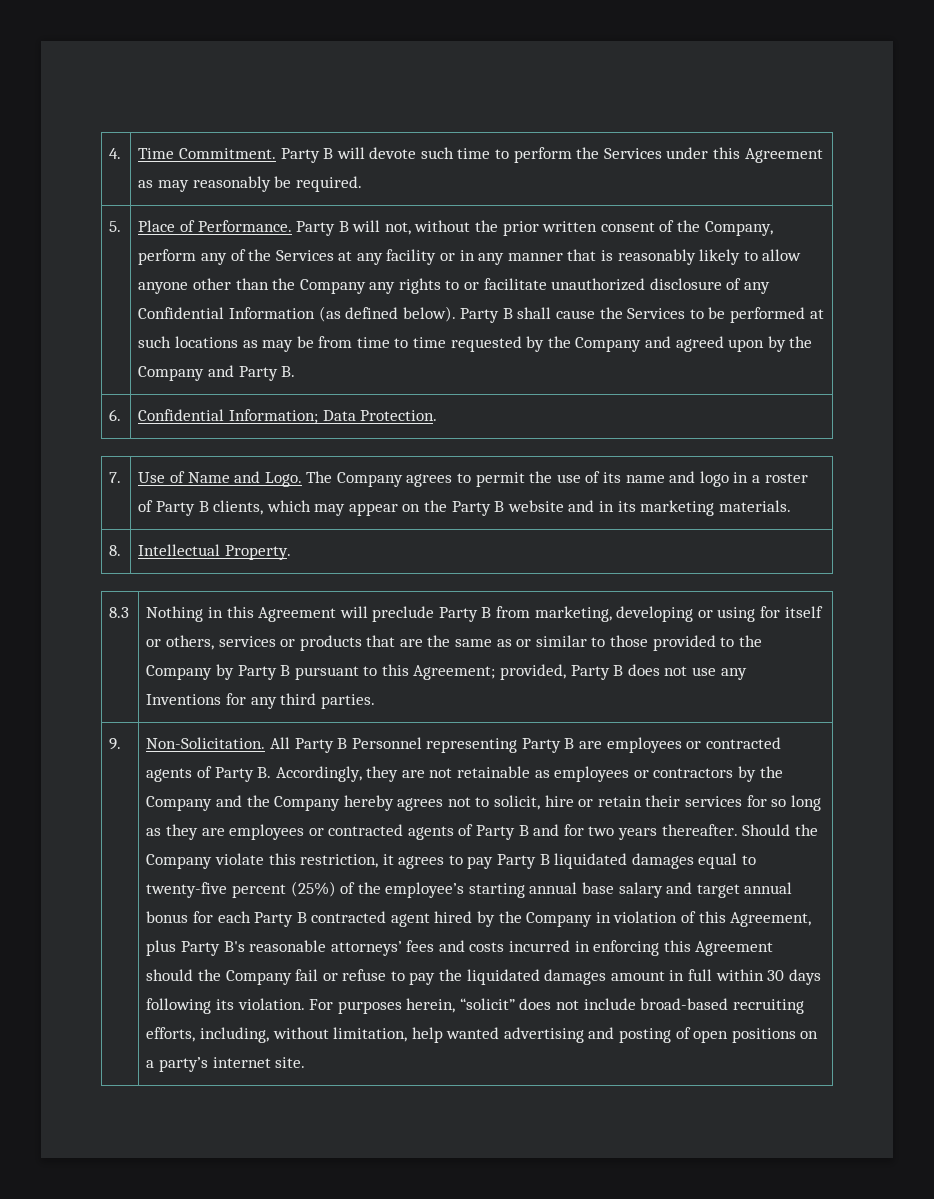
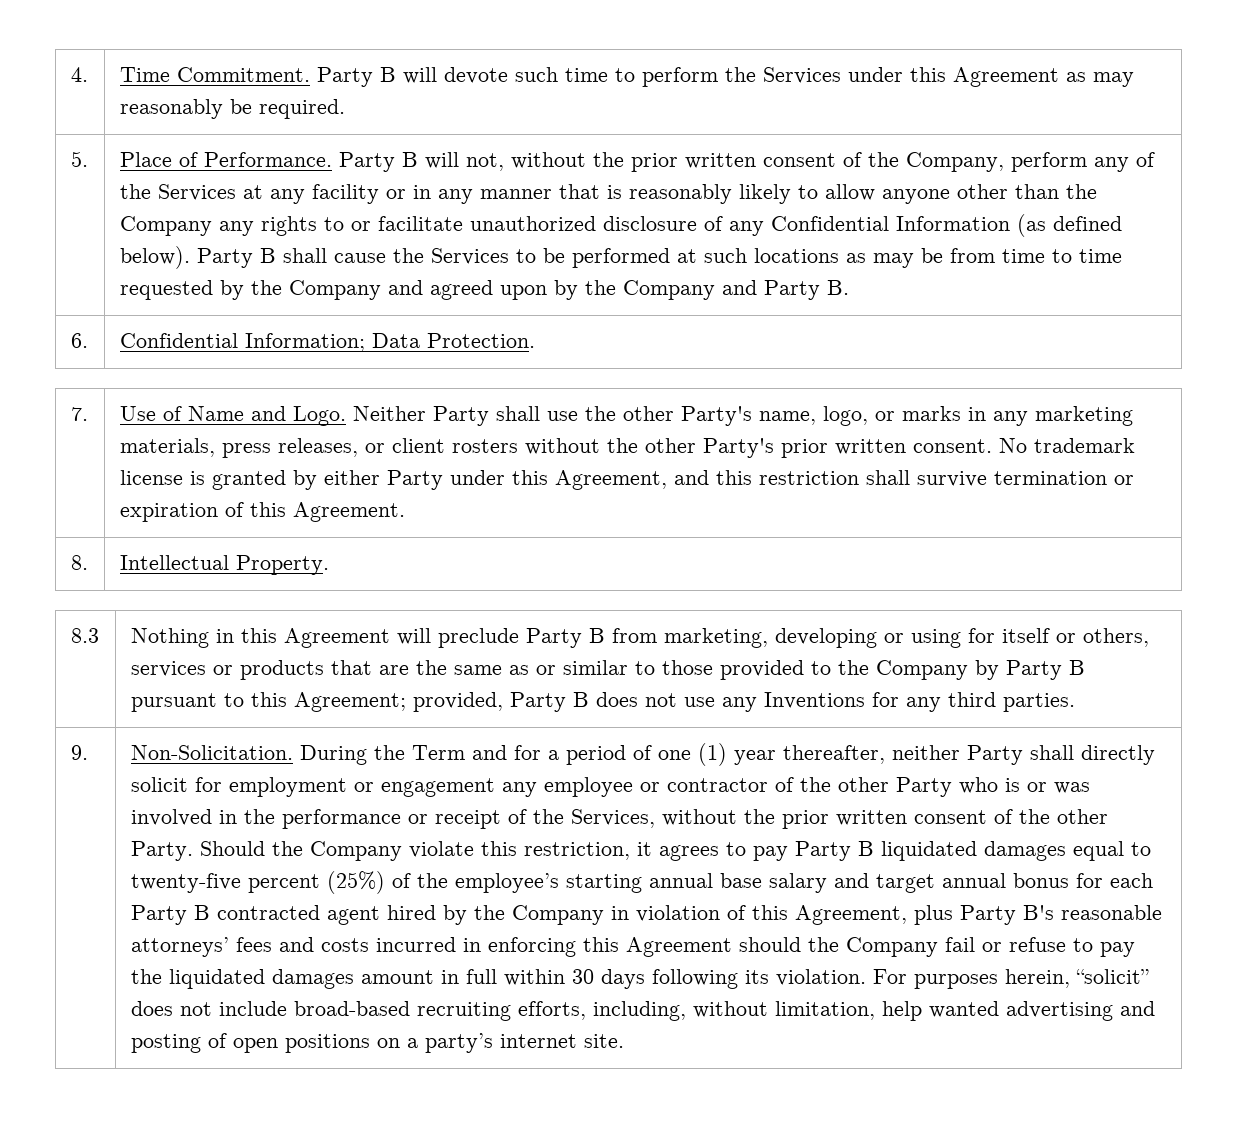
[306,471,808,487] [138,500,791,516] The Company agrees to permit the use of its name and logo in a roster of Party B clients, which may appear on the Party B website and in its marketing materials. -> [352,406,1133,426] [119,438,1135,458] [119,470,1134,490] [119,502,405,522] Neither Party shall use the other Party's name, logo, or marks in any marketing materials, press releases, or client rosters without the other Party's prior written consent. No trademark license is granted by either Party under this Agreement, and this restriction shall survive termination or expiration of this Agreement.
[269,737,781,753] [146,766,783,782] [146,795,821,811] [146,824,738,840] All Party B Personnel representing Party B are employees or contracted agents of Party B. Accordingly, they are not retainable as employees or contractors by the Company and the Company hereby agrees not to solicit, hire or retain their services for so long as they are employees or contracted agents of Party B and for two years thereafter. -> [299,743,1155,766] [130,777,1090,797] [130,809,1108,829] [130,841,193,861] During the Term and for a period of one (1) year thereafter, neither Party shall directly solicit for employment or engagement any employee or contractor of the other Party who is or was involved in the performance or receipt of the Services, without the prior written consent of the other Party.

